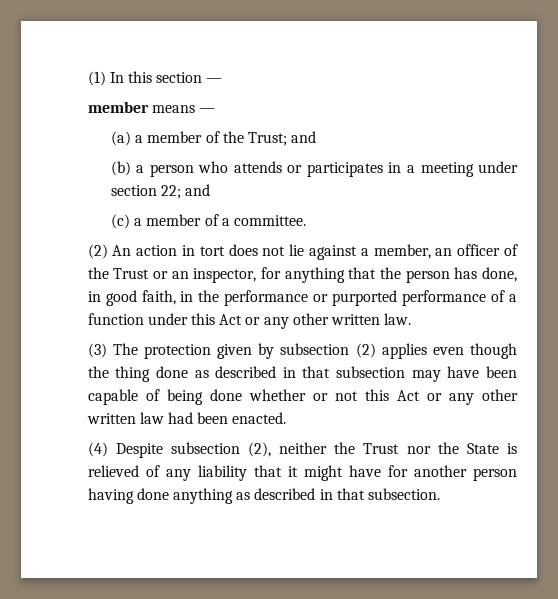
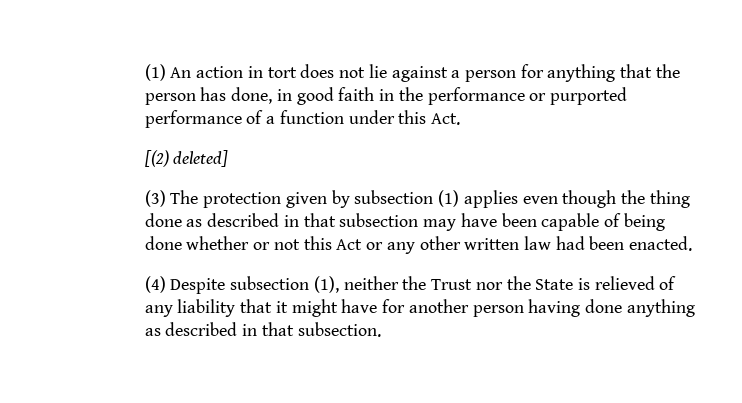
[87,71,223,86] [87,101,216,113] [110,131,317,146] [110,161,519,177] [110,184,211,199] [110,214,306,229] [87,244,108,259] (1) In this section — // member means — // (a) a member of the Trust; and // (b) a person who attends or participates in a meeting under section 22; and // (c) a member of a committee. // (2) -> [144,64,166,81] (1)
[373,244,519,259] [87,267,257,283] member, an officer of the Trust or an inspector, -> [465,70,517,82] person
[141,290,176,305] faith, -> [338,87,375,101] faith
[219,313,412,329] Act or any other written law. -> [431,113,461,125] [144,150,229,167] Act. // [(2) deleted]
[355,343,376,358] (2) -> [438,190,460,207] (1)
[248,442,272,457] (2), -> [313,276,339,293] (1),

